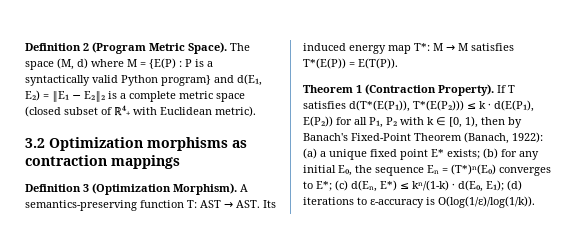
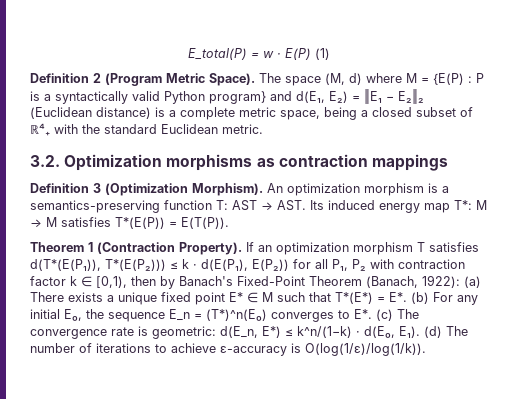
(25, 47) none -> [187,48,330,60] E_total(P) = w · E(P) (1) //
(105, 96) none -> [30,107,151,119] (Euclidean distance)
[216,93,245,102] [25,105,256,117] [25,138,45,148] space (closed subset of ℝ⁴₊ with Euclidean metric). // 3.2 -> [280,107,473,120] [30,123,263,136] [30,155,60,167] space, being a closed subset of ℝ⁴₊ with the standard Euclidean metric. // 3.2.
[240,184,248,192] A -> [267,183,449,196] An optimization morphism is a
(506, 89) none -> [258,242,413,255] an optimization morphism
[427,116,478,128] k ∈ [0, 1), -> [398,259,465,269] [30,276,127,288] contraction factor k ∈ [0,1),
(317, 153) none -> [30,292,103,302] There exists
[447,148,517,159] exists; (b) for -> [247,292,453,304] ∈ M such that T*(E*) = E*. (b) For
[427,164,551,176] [303,180,377,192] Eₙ = (T*)ⁿ(E₀) converges to E*; (c) d(Eₙ, -> [169,309,419,322] [30,326,258,339] E_n = (T*)^n(E₀) converges to E*. (c) The convergence rate is geometric: d(E_n,
[412,180,449,191] kⁿ/(1-k) -> [297,326,352,338] k^n/(1−k)
[486,180,522,191] E₁); (d) -> [399,326,468,338] [30,343,92,353] E₁). (d) The number of
(367, 201) none -> [171,343,216,353] achieve

